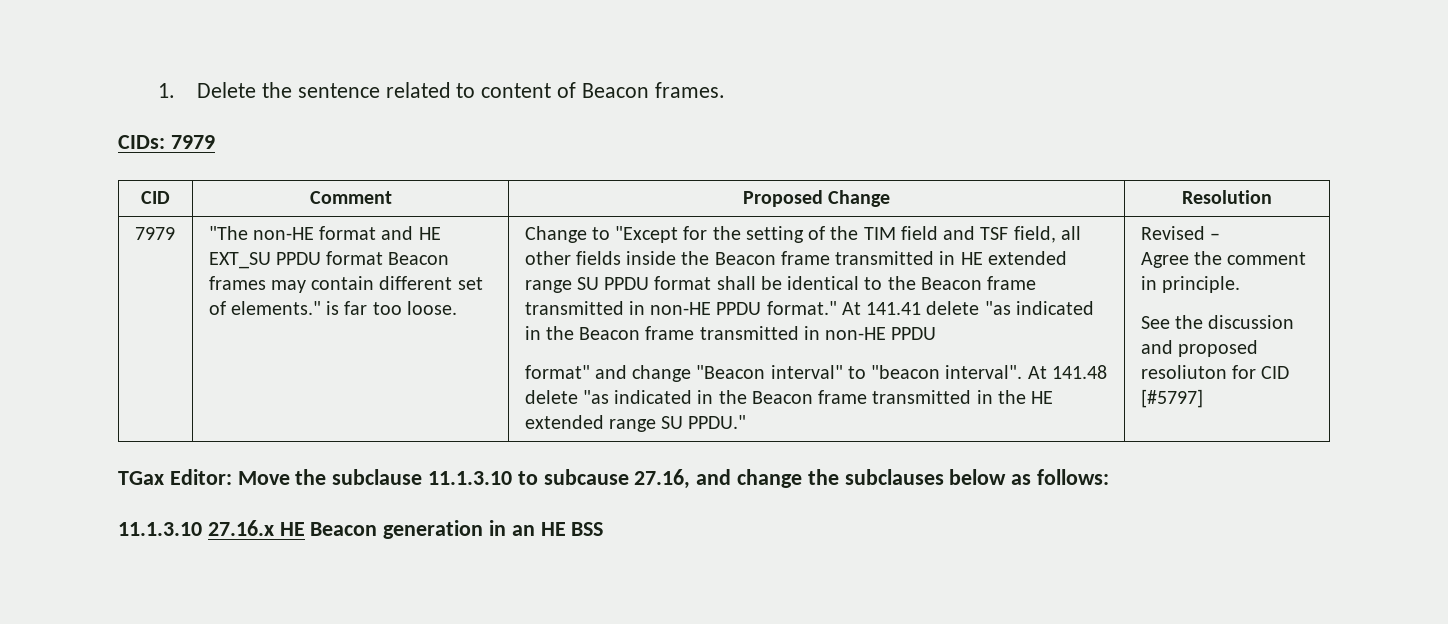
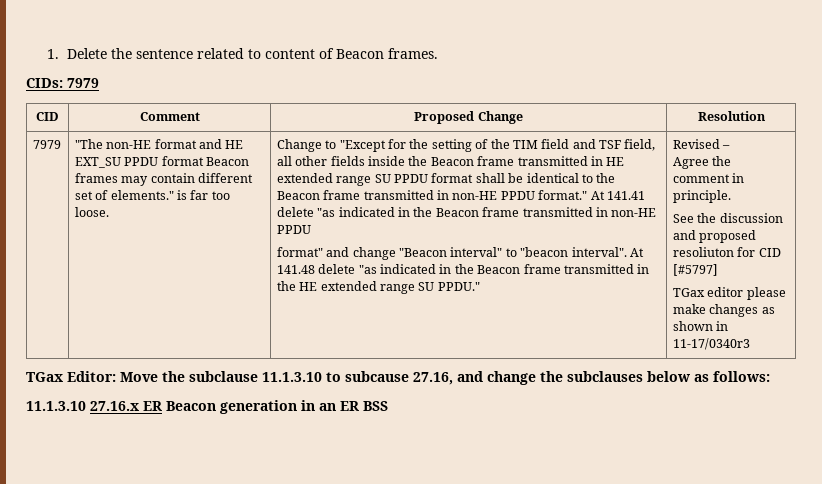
(1203, 398) none -> [672,287,786,300] [672,304,775,317] [672,321,729,331] [672,338,750,350] // TGax editor please make changes as shown in 11-17/0340r3
[279,522,305,536] HE -> [143,401,162,411] ER
[540,522,566,536] HE -> [340,401,359,411] ER

